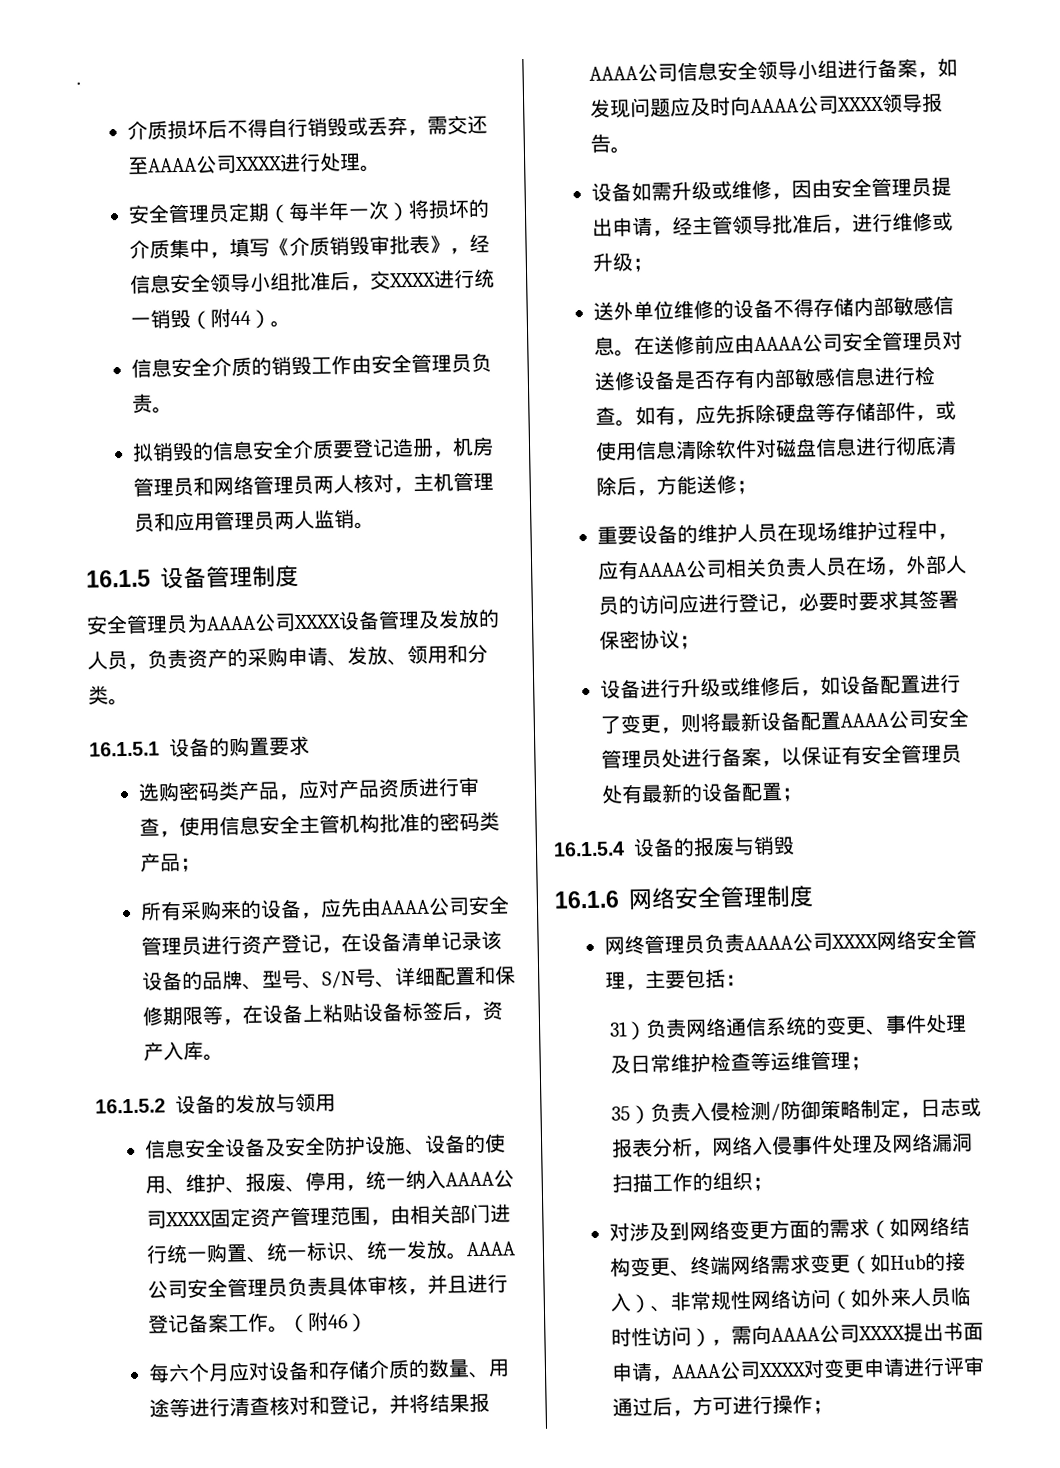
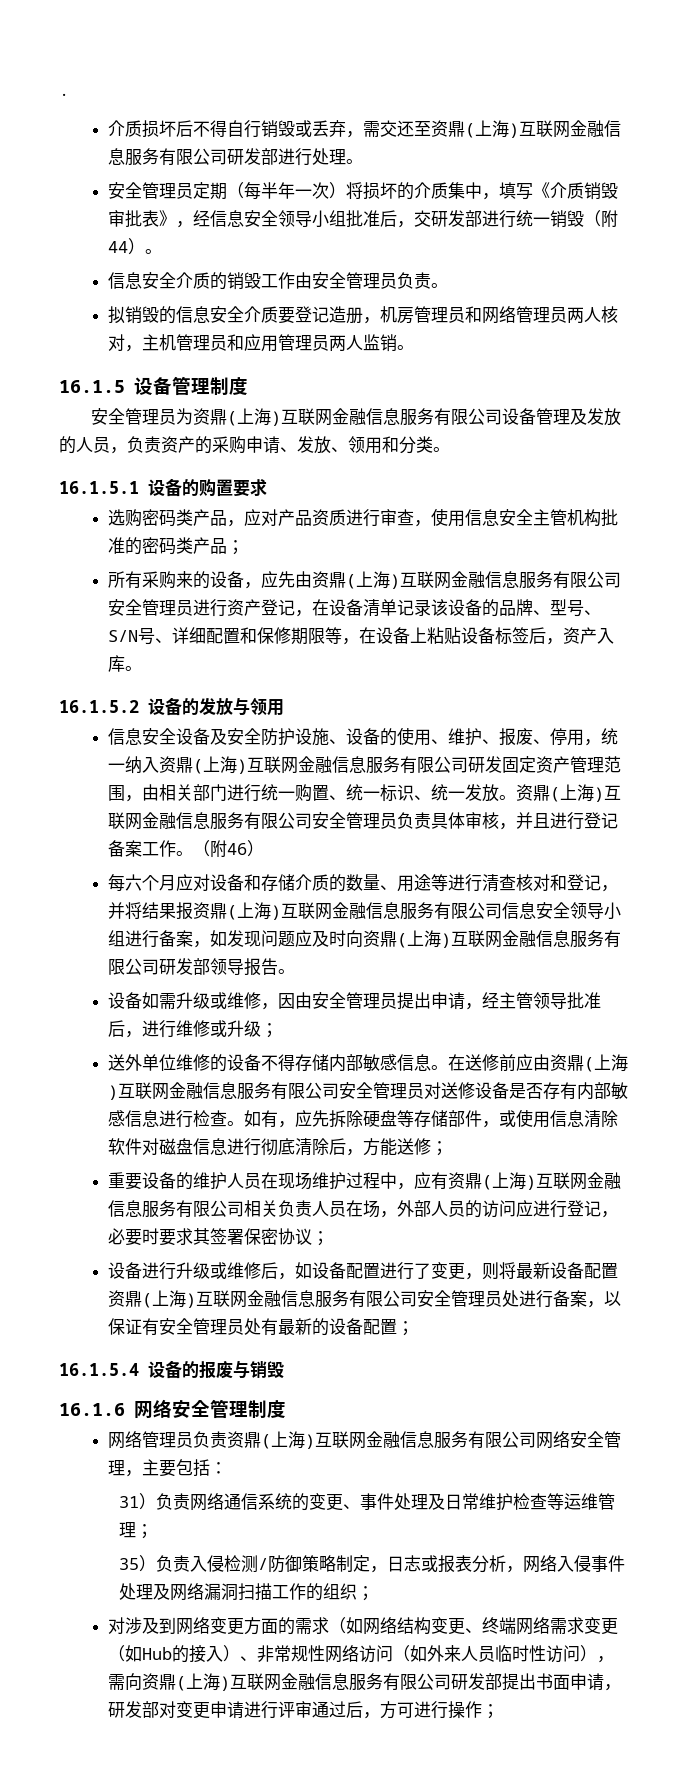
[146,154,282,174] AAAA公司XXXX -> [430,120,621,138] [107,148,278,166] 资鼎(上海)互联网金融信息服务有限公司研发部
[388,272,436,288] XXXX -> [430,210,482,227] 研发部
[206,613,341,632] AAAA公司XXXX -> [192,408,502,426] 资鼎(上海)互联网金融信息服务有限公司
[379,899,430,915] AAAA -> [311,571,587,589] 资鼎(上海)互联网金融信息服务有限
[444,1169,514,1188] [145,1210,212,1229] AAAA公司XXXX -> [158,756,502,774] 资鼎(上海)互联网金融信息服务有限公司研发
[465,1241,516,1257] AAAA -> [515,784,621,802] [107,812,278,830] 资鼎(上海)互联网金融信息服务有限
[588,66,638,81] AAAA -> [192,902,468,920] 资鼎(上海)互联网金融信息服务有限
[749,95,884,115] AAAA公司XXXX -> [362,930,621,948] [107,958,210,975] 资鼎(上海)互联网金融信息服务有限公司研发部
[753,336,803,352] AAAA -> [549,1054,628,1072] [107,1082,305,1100] 资鼎(上海)互联网金融信息服务有限
[637,562,687,578] AAAA -> [447,1172,621,1190] [107,1200,210,1218] 资鼎(上海)互联网金融信息服务有限
[839,712,889,728] AAAA -> [107,1290,383,1308] 资鼎(上海)互联网金融信息服务有限
[623,932,878,955] 终管理员负责AAAA公司XXXX -> [124,1431,536,1449] 络管理员负责资鼎(上海)互联网金融信息服务有限公司
[770,1324,905,1344] AAAA公司XXXX -> [141,1673,502,1691] 资鼎(上海)互联网金融信息服务有限公司研发部
[670,1361,806,1380] AAAA公司XXXX -> [107,1701,159,1718] 研发部

